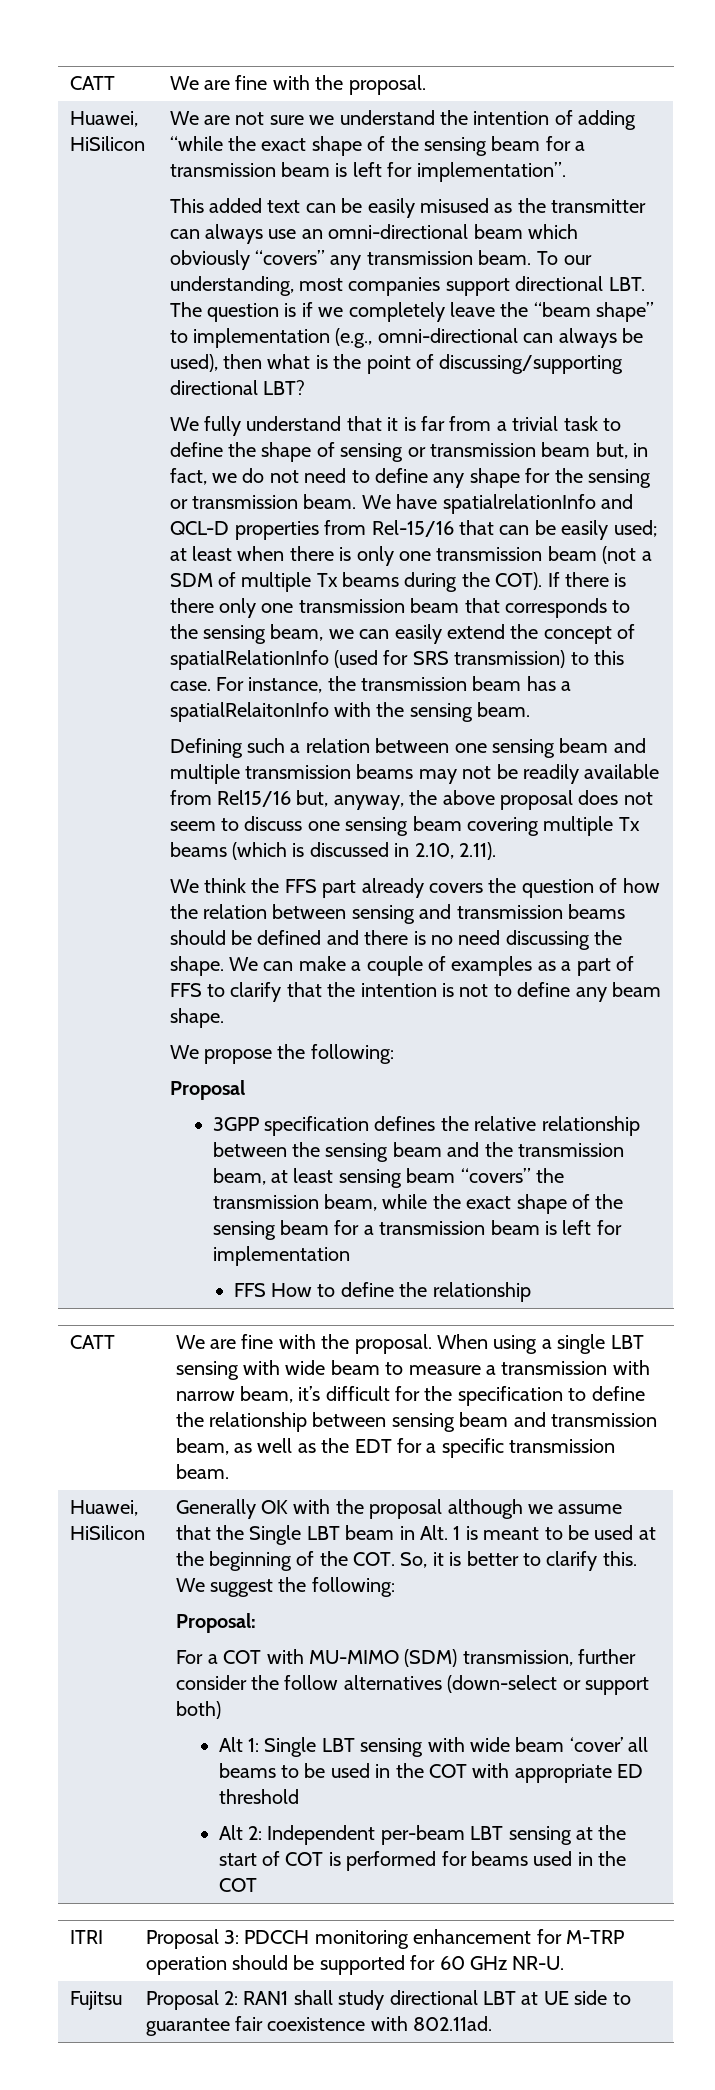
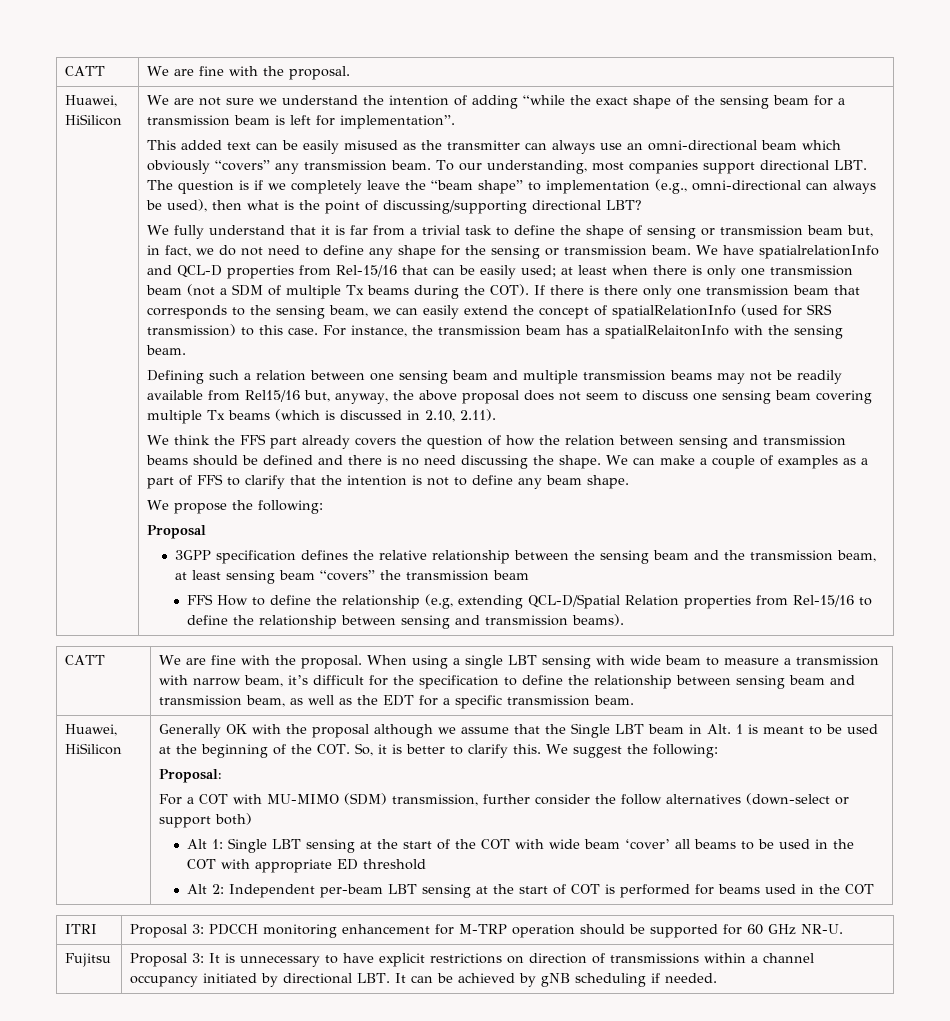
[323,1194,624,1214] [212,1220,622,1240] [212,1246,350,1266] beam, while the exact shape of the sensing beam for a transmission beam is left for implementation -> [493,570,530,580] beam
(531, 1292) none -> [425,594,873,609] [187,614,625,629] (e.g, extending QCL-D/Spatial Relation properties from Rel-15/16 to define the relationship between sensing and transmission beams).
(424, 1747) none -> [360,839,511,850] at the start of the COT
[223,1990,631,2010] [145,2016,493,2036] 2: RAN1 shall study directional LBT at UE side to guarantee fair coexistence with 802.11ad. -> [192,953,815,967] [130,973,718,987] 3: It is unnecessary to have explicit restrictions on direction of transmissions within a channel occupancy initiated by directional LBT. It can be achieved by gNB scheduling if needed.

